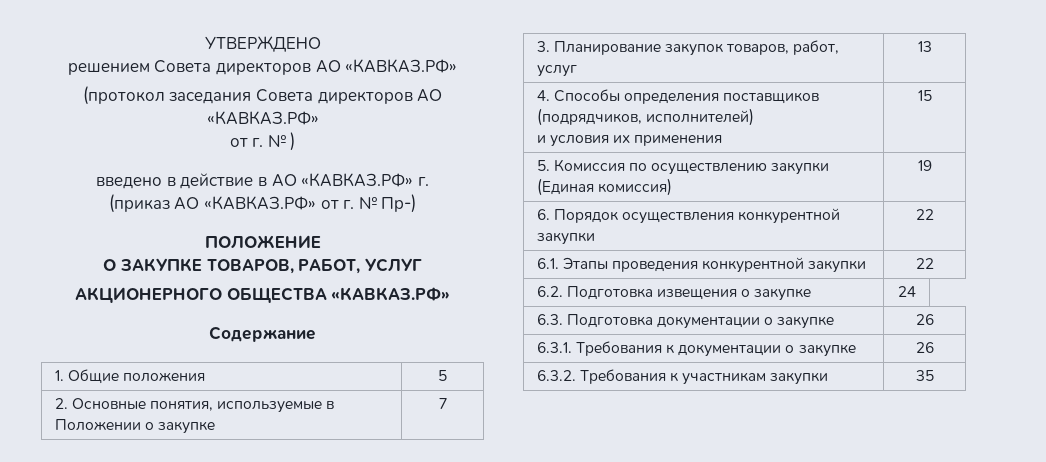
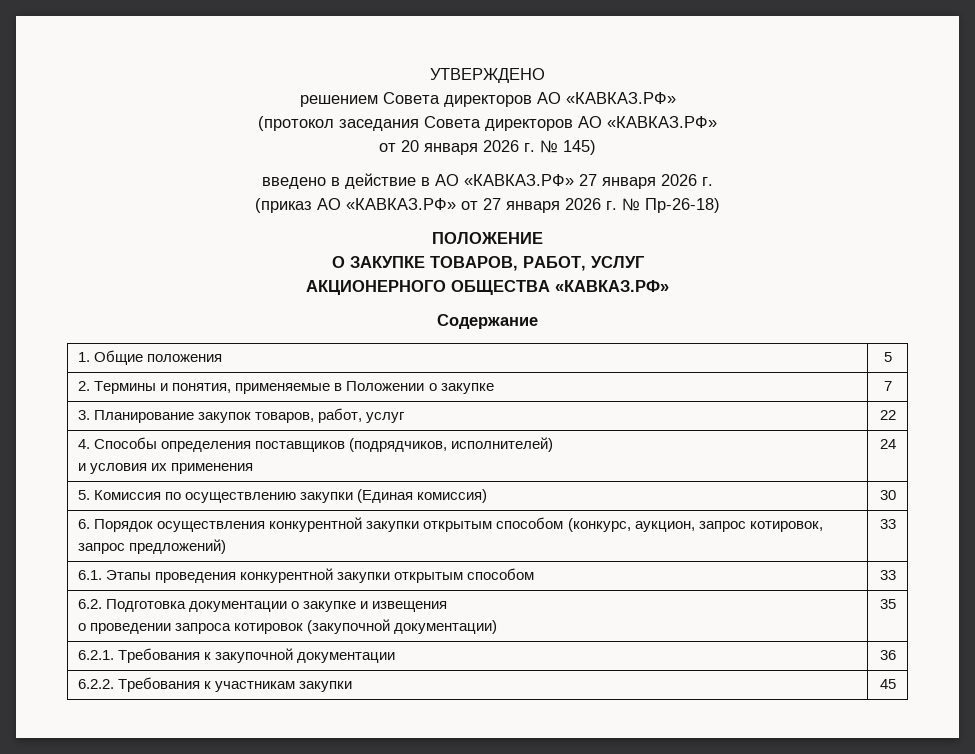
[252,132,296,151] г. № ) -> [401,140,596,155] 20 января 2026 г. № 145)
(414, 180) none -> [579,174,697,189] 27 января 2026
[343,194,417,213] г. № Пр-) -> [483,198,720,213] 27 января 2026 г. № Пр-26-18)
[71,398,323,413] Основные понятия, используемые -> [94,381,331,394] Термины и понятия, применяемые
[917,41,932,52] 13 -> [879,410,896,420] 22
[917,90,932,101] 15 -> [879,439,896,449] 24
[917,160,932,171] 19 -> [879,490,896,500] 30
[915,209,934,220] | 22 -> [423,517,823,532] [78,539,227,554] [879,519,896,529] открытым способом (конкурс, аукцион, запрос котировок, запрос предложений) | 33
[915,258,934,269] | 22 -> [394,568,535,583] [879,570,896,580] открытым способом | 33
[656,288,812,301] [897,286,916,297] [536,314,835,329] [915,314,934,325] [536,341,856,357] [915,342,934,353] [536,370,576,381] извещения о закупке | 24 // 6.3. Подготовка документации о закупке | 26 // 6.3.1. Требования к документации о закупке | 26 // 6.3.2. -> [189,601,448,612] [78,619,498,634] [879,599,896,609] [78,648,396,663] [879,650,896,660] [78,679,115,689] документации о закупке и извещения // о проведении запроса котировок (закупочной документации) | 35 // 6.2.1. Требования к закупочной документации | 36 // 6.2.2.
[915,370,934,381] 35 -> [879,679,896,689] 45

